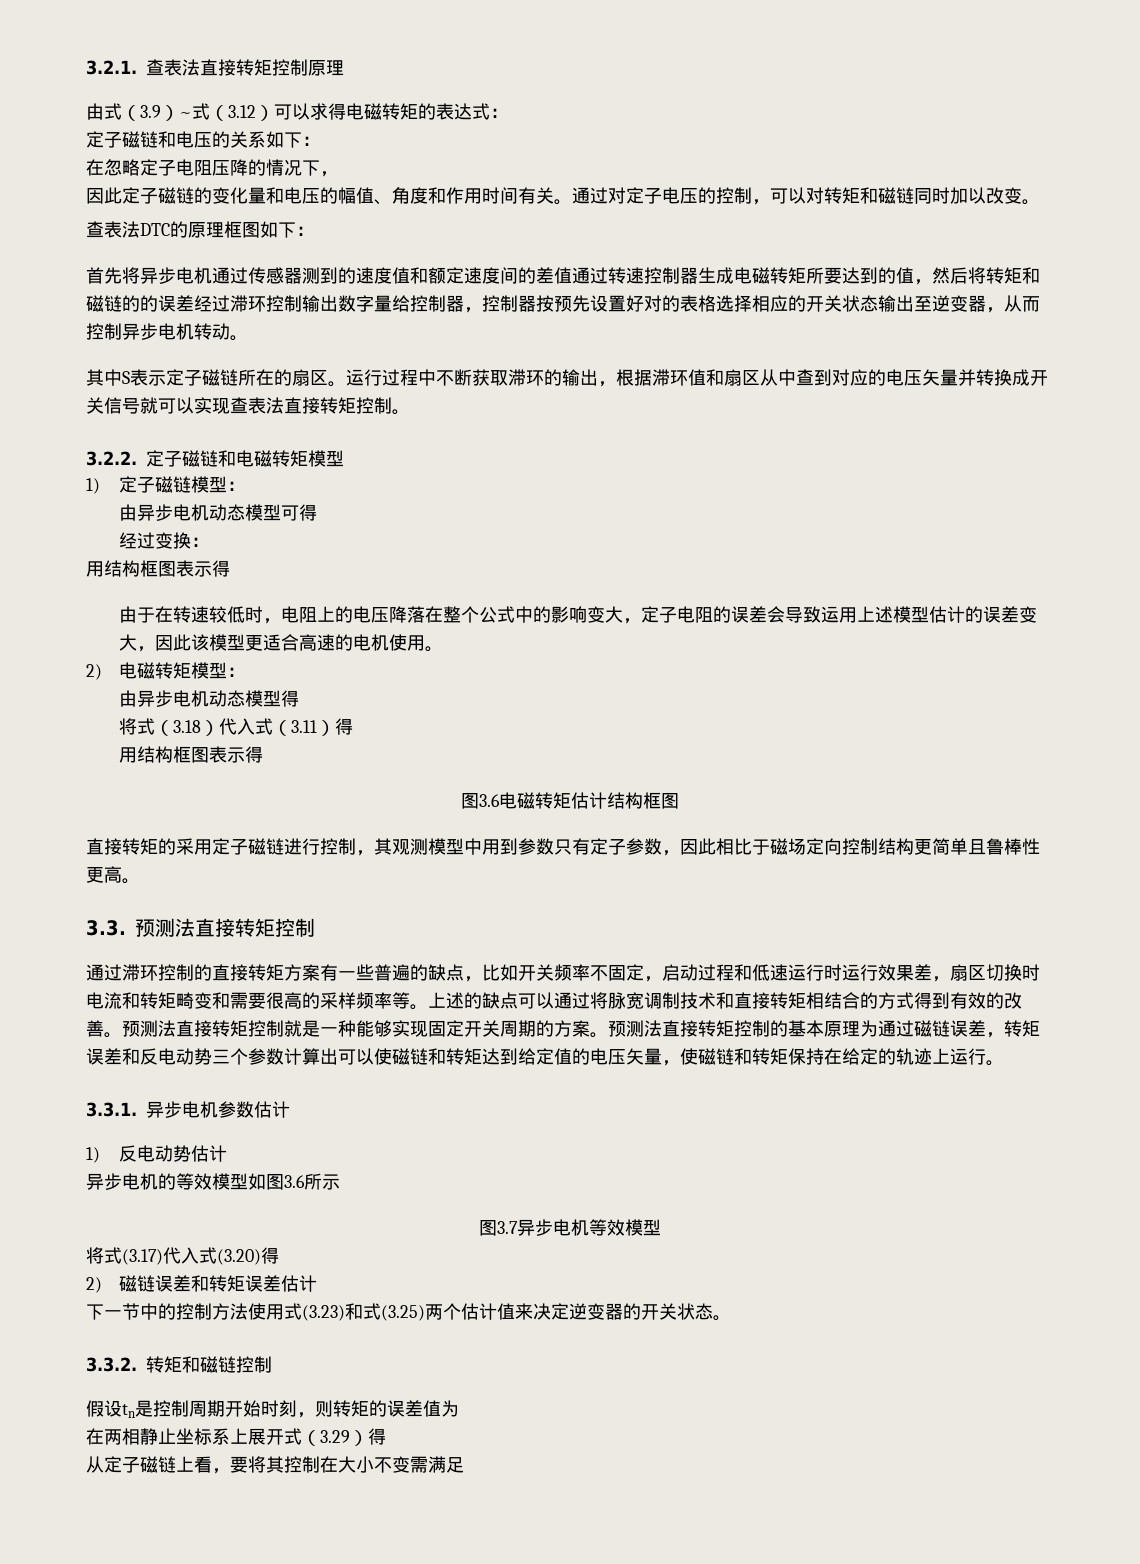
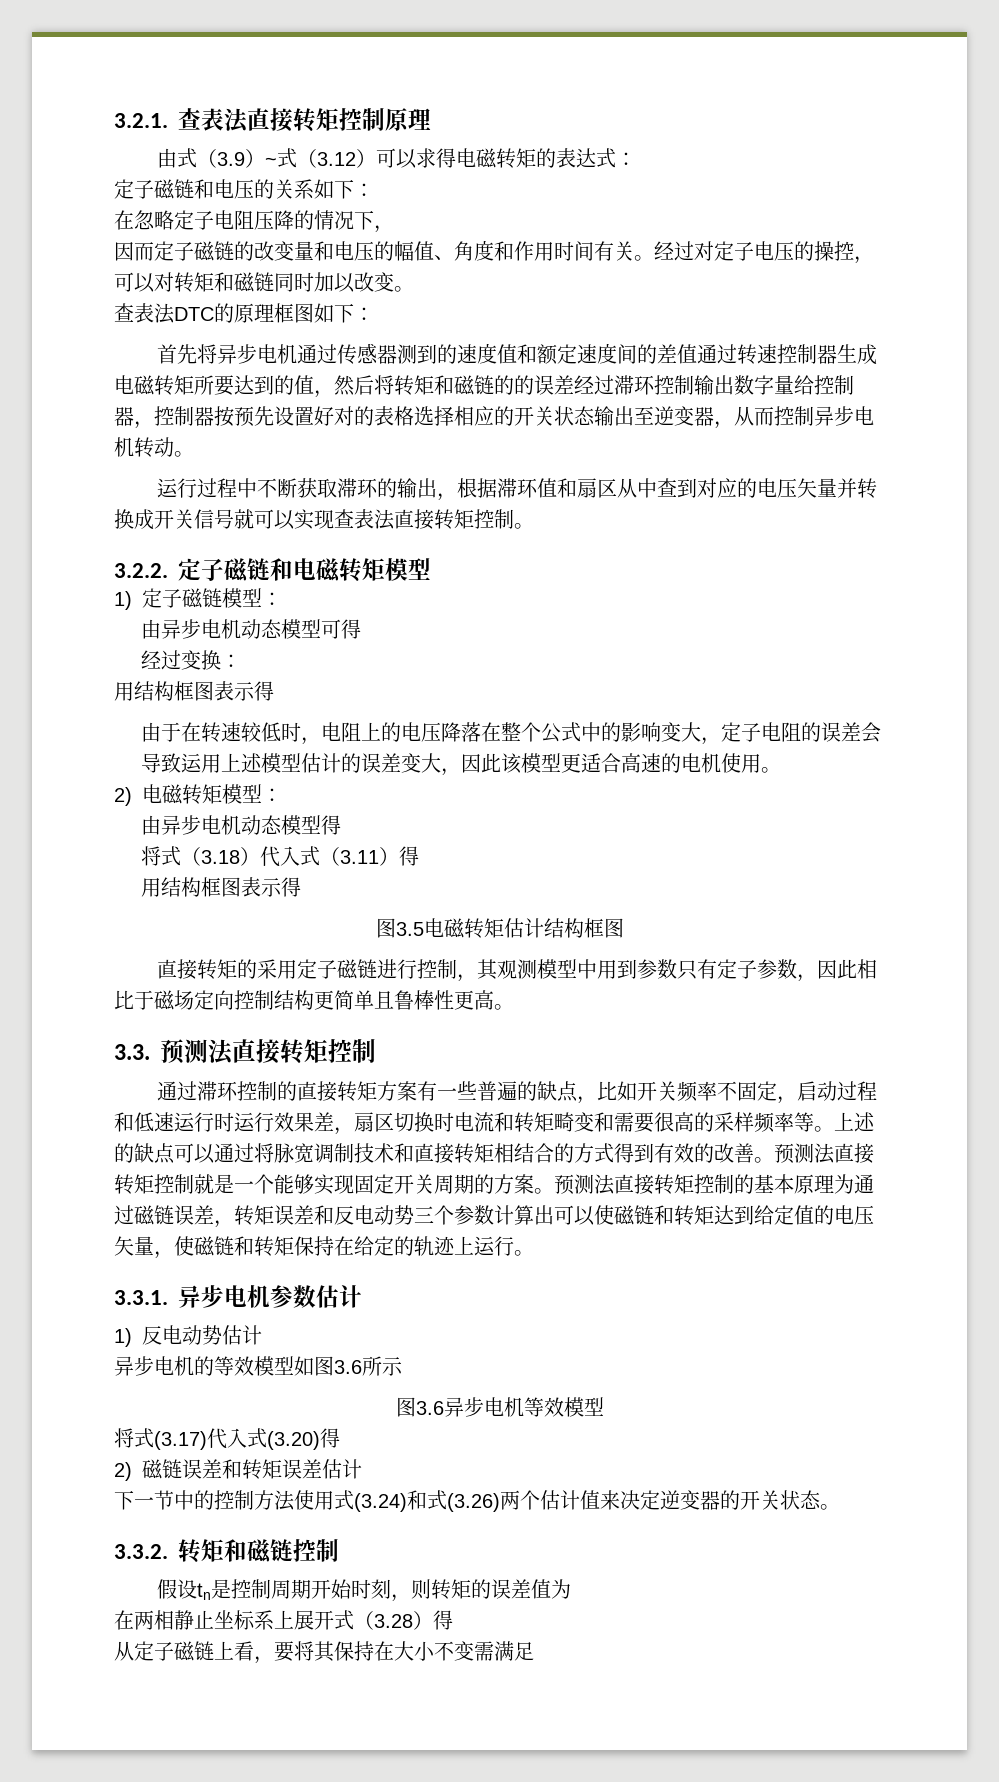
[104,187,122,204] 此 -> [134,242,154,261] 而
[212,187,248,204] 变化 -> [254,241,294,261] 改变
[572,187,590,204] 通 -> [654,241,674,260] 经
[716,187,752,204] 控制 -> [814,241,854,261] 操控
[86,369,346,387] 其中S表示定子磁链所在的扇区。 -> (194, 454) none
[479,794,500,807] 3.6 -> [395,922,424,936] 3.5
[338,1020,356,1037] 种 -> [254,1174,274,1194] 个
[497,1221,518,1234] 3.7 -> [415,1401,444,1415] 3.6
[302,1303,425,1321] (3.23)和式(3.25) -> [354,1490,500,1512] (3.24)和式(3.26)
[320,1430,350,1443] 3.29 -> [374,1614,413,1628] 3.28
[284,1456,320,1473] 控制 -> [334,1641,374,1661] 保持

